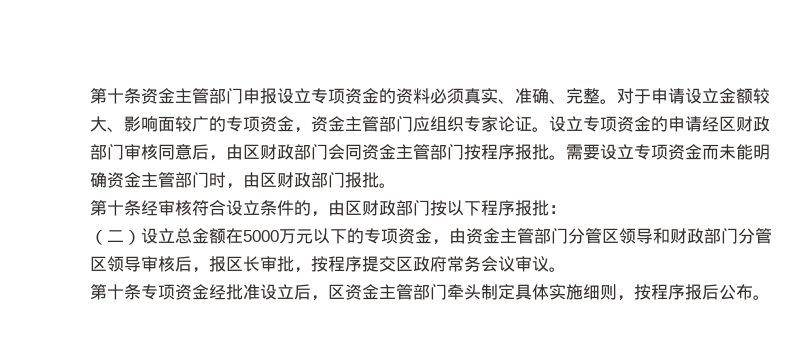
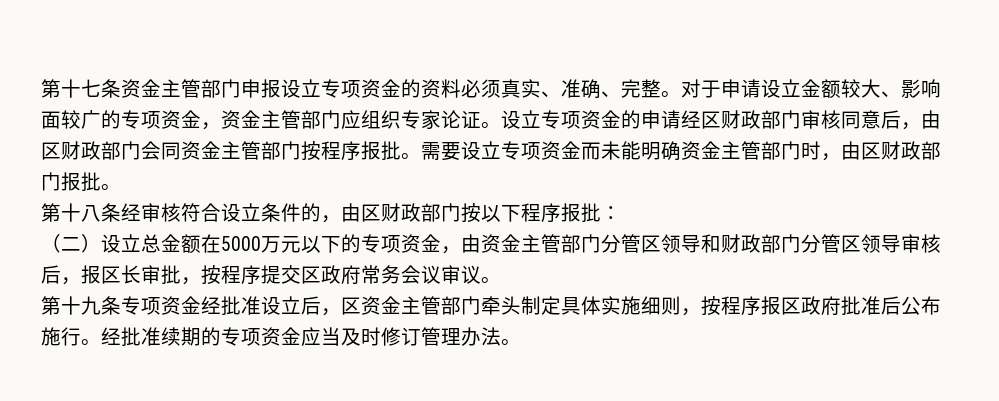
[90,88,124,104] 第十 -> [41,79,101,98] 第十七
(124, 208) none -> [81,205,101,222] 八
(124, 292) none -> [81,296,101,315] 九
[702,284,753,300] 后公布 -> [781,296,941,316] [41,327,501,347] 区政府批准后公布施行。经批准续期的专项资金应当及时修订管理办法

